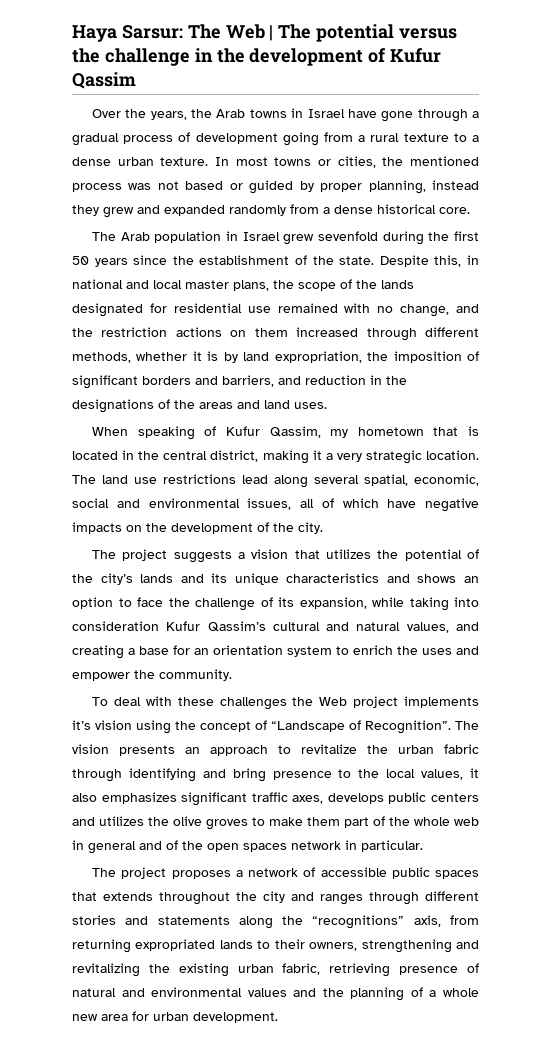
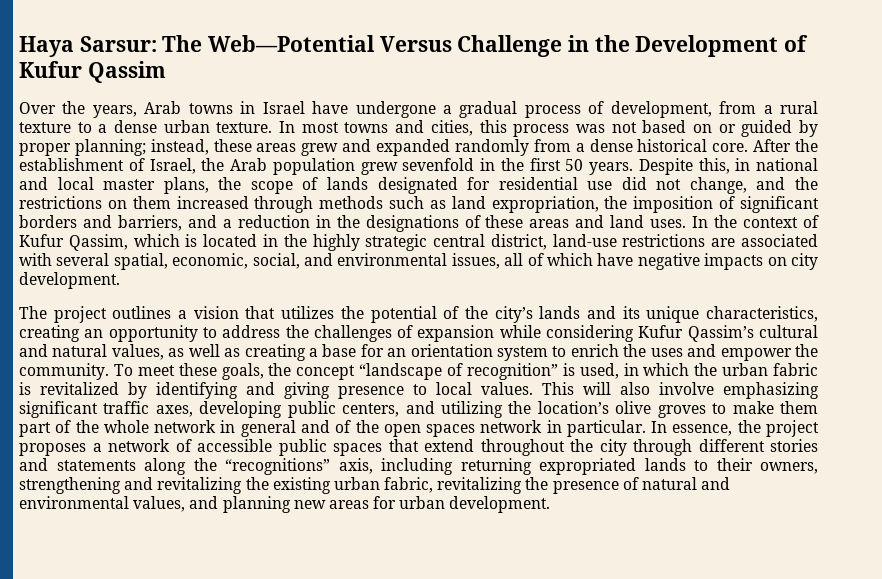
[225,24,458,42] [72,48,364,66] Web | The potential versus the challenge in the development -> [208,35,779,57] Web—Potential Versus Challenge in the Development
[191,109,213,118] the -> (137, 111) none
[381,109,468,122] gone through -> [355,101,436,118] undergone
[195,132,319,146] development going -> [610,101,712,118] development,
[317,156,479,168] or cities, the mentioned -> [395,120,507,136] and cities, this
(224, 185) none -> [692,124,712,133] on
[368,180,480,194] [72,205,99,216] planning, instead they -> [74,139,297,156] planning; instead, these areas
[92,231,280,243] // The Arab population in Israel -> [753,139,819,152] [19,158,355,175] After the establishment of Israel, the Arab population
[382,231,424,245] during -> [480,158,495,171] in
[94,255,375,267] years since the establishment of the state. -> [589,162,633,175] years.
[356,280,377,289] the -> (319, 183) none
[277,303,394,313] remained with no -> [621,177,682,190] did not
[101,327,222,337] restriction actions -> [19,196,102,209] restrictions
[425,327,479,337] [72,351,238,363] different methods, whether it is by -> [319,196,446,209] methods such as
(301, 380) none -> [222,219,232,228] a
[174,400,195,409] the -> [485,215,524,228] these
[92,426,479,440] [72,450,480,464] [72,474,308,488] // When speaking of Kufur Qassim, my hometown that is located in the central district, making it a very strategic location. The land use restrictions lead along -> [692,215,820,228] [19,234,819,251] [19,253,52,266] In the context of Kufur Qassim, which is located in the highly strategic central district, land-use restrictions are associated with
[72,498,109,508] social -> [252,253,300,269] social,
[146,522,323,534] [92,549,232,563] the development of the city. // The project suggests -> [790,253,818,270] [19,272,120,289] [19,306,172,323] city development. // The project outlines
[286,573,479,583] [72,597,479,611] [72,621,159,631] characteristics and shows an option to face the challenge of its expansion, while taking into consideration -> [706,306,818,322] [19,325,635,342] characteristics, creating an opportunity to address the challenges of expansion while considering
[455,622,479,631] and -> [168,344,241,357] as well as
[92,696,479,710] [72,720,479,734] [72,744,479,756] [72,769,122,782] // To deal with these challenges the Web project implements it’s vision using the concept of “Landscape of Recognition”. The vision presents an approach to revitalize the urban fabric through -> [113,363,818,380] [19,382,147,399] To meet these goals, the concept “landscape of recognition” is used, in which the urban fabric is revitalized by
[232,768,266,782] bring -> [284,382,330,399] giving
[358,768,480,780] [72,792,479,806] [72,816,169,826] the local values, it also emphasizes significant traffic axes, develops public centers and utilizes the -> [436,382,819,399] [19,401,609,418] local values. This will also involve emphasizing significant traffic axes, developing public centers, and utilizing the location’s
[454,817,479,826] web -> [154,420,217,433] network
[92,868,117,877] // The -> [651,420,761,436] In essence, the
[103,892,153,901] extends -> [424,439,474,452] extend
[291,892,363,905] and ranges -> (627, 447) none
[449,915,479,925] from -> [381,458,453,475] including
[329,963,391,977] retrieving -> [437,477,549,494] revitalizing the
[247,987,479,1001] [72,1014,128,1021] values and the planning of a whole new area -> [133,496,369,513] values, and planning new areas

